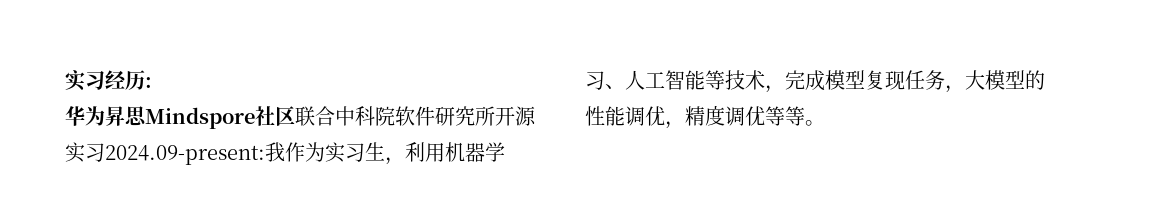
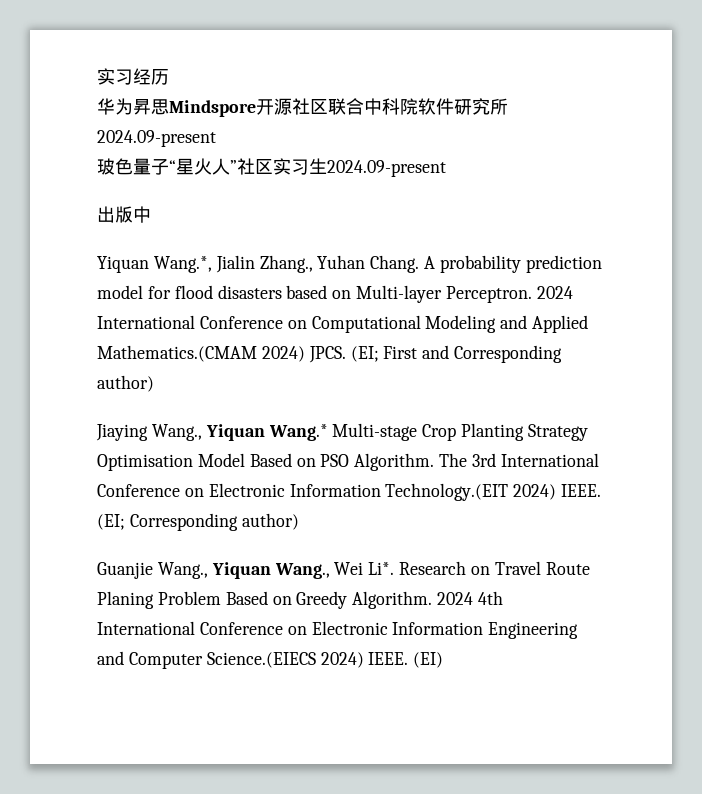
[145,77,152,88] : -> (169, 77) none
(255, 118) none -> [256,98,292,115] 开源
[495,106,536,126] [65,142,505,165] [585,70,1045,93] [585,105,825,129] 开源实习2024.09-present:我作为实习生，利用机器学习、人工智能等技术，完成模型复现任务，大模型的性能调优，精度调优等等。 -> [97,130,216,147] [97,158,446,177] [97,206,151,223] [97,255,602,273] [97,285,573,303] [97,315,589,333] [97,345,563,363] [97,375,154,392] [96,423,589,441] [97,453,599,471] [97,483,602,501] [97,513,299,531] [97,561,590,579] [97,591,504,609] [97,621,579,639] [97,651,444,669] 2024.09-present // 玻色量子“星火人”社区实习生2024.09-present // 出版中 // Yiquan Wang.*, Jialin Zhang., Yuhan Chang. A probability prediction model for flood disasters based on Multi-layer Perceptron. 2024 International Conference on Computational Modeling and Applied Mathematics.(CMAM 2024) JPCS. (EI; First and Corresponding author) // Jiaying Wang., Yiquan Wang.* Multi-stage Crop Planting Strategy Optimisation Model Based on PSO Algorithm. The 3rd International Conference on Electronic Information Technology.(EIT 2024) IEEE. (EI; Corresponding author) // Guanjie Wang., Yiquan Wang., Wei Li*. Research on Travel Route Planing Problem Based on Greedy Algorithm. 2024 4th International Conference on Electronic Information Engineering and Computer Science.(EIECS 2024) IEEE. (EI)

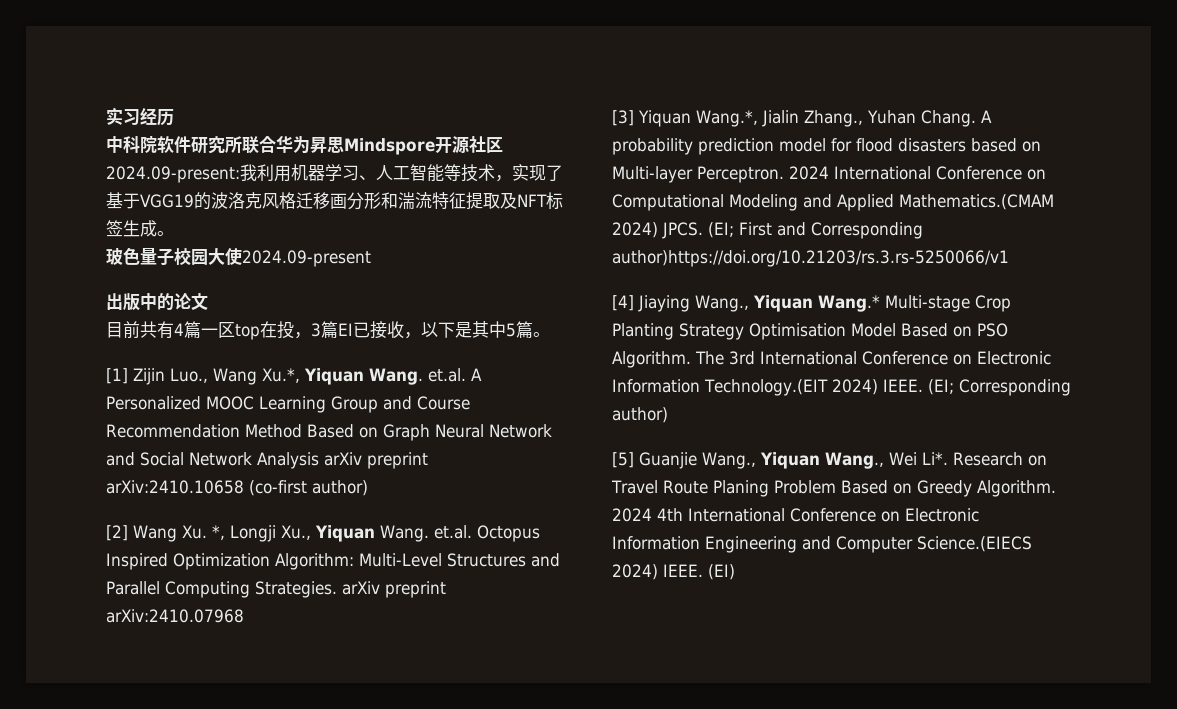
(169, 77) none -> [106,136,276,154] 中科院软件研究所联合
[328,98,508,115] [97,130,216,147] [97,158,446,177] [97,206,151,223] 联合中科院软件研究所2024.09-present // 玻色量子“星火人”社区实习生2024.09-present // 出版中 // -> [106,164,563,183] [106,192,563,210] [106,220,174,237] [106,247,371,267] [106,293,208,311] [106,321,550,340] [106,368,482,385] [106,396,470,413] [106,424,552,441] [106,452,428,469] [106,480,368,496] [106,525,540,542] [106,553,560,570] [106,581,446,598] [106,609,244,623] [612,110,634,126] 2024.09-present:我利用机器学习、人工智能等技术，实现了基于VGG19的波洛克风格迁移画分形和湍流特征提取及NFT标签生成。 // 玻色量子校园大使2024.09-present // 出版中的论文 // 目前共有4篇一区top在投，3篇EI已接收，以下是其中5篇。 // [1] Zijin Luo., Wang Xu.*, Yiquan Wang. et.al. A Personalized MOOC Learning Group and Course Recommendation Method Based on Graph Neural Network and Social Network Analysis arXiv preprint arXiv:2410.10658 (co-first author) // [2] Wang Xu. *, Longji Xu., Yiquan Wang. et.al. Octopus Inspired Optimization Algorithm: Multi-Level Structures and Parallel Computing Strategies. arXiv preprint arXiv:2410.07968 // [3]
[97,375,154,392] author) // -> [612,250,1009,267] [612,295,634,311] author)https://doi.org/10.21203/rs.3.rs-5250066/v1 // [4]
(299, 521) none -> [612,452,634,468] [5]

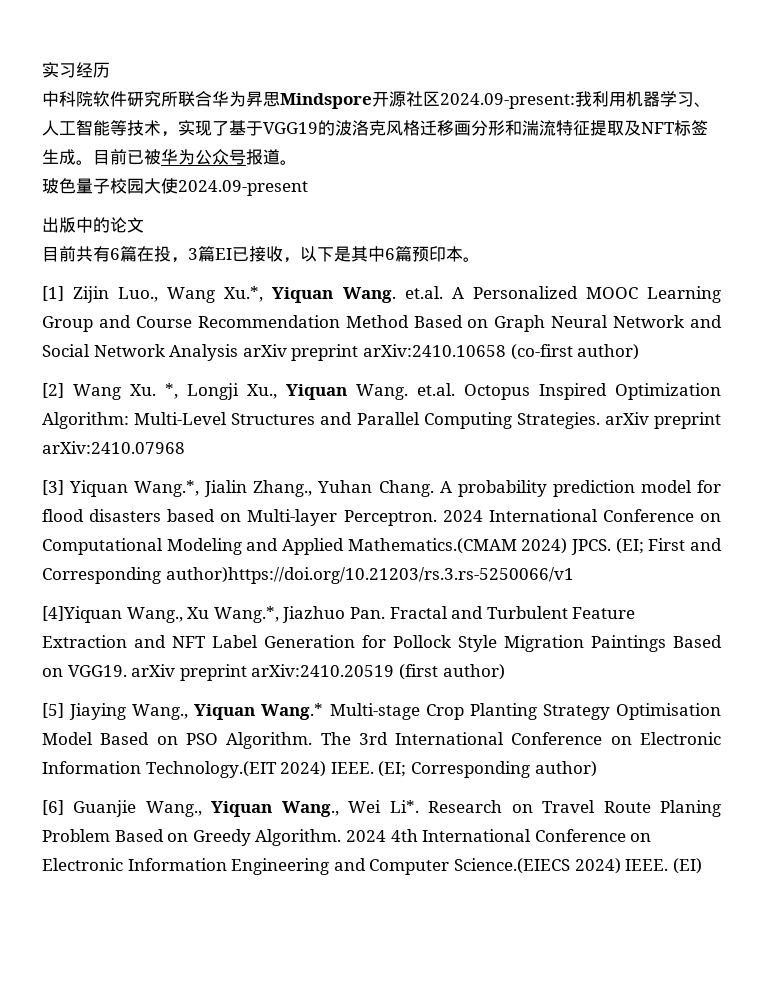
(174, 233) none -> [93,149,297,165] 目前已被华为公众号报道。
[174,321,260,340] 4篇一区top -> [110,246,137,262] 6篇
[506,321,533,338] 5篇 -> [385,246,463,262] 6篇预印本
[612,295,634,311] [4] -> [42,606,636,623] [42,635,722,652] [42,664,505,681] [42,703,64,718] [4]Yiquan Wang., Xu Wang.*, Jiazhuo Pan. Fractal and Turbulent Feature Extraction and NFT Label Generation for Pollock Style Migration Paintings Based on VGG19. arXiv preprint arXiv:2410.20519 (first author) // [5]
[612,452,634,468] [5] -> [42,800,64,815] [6]

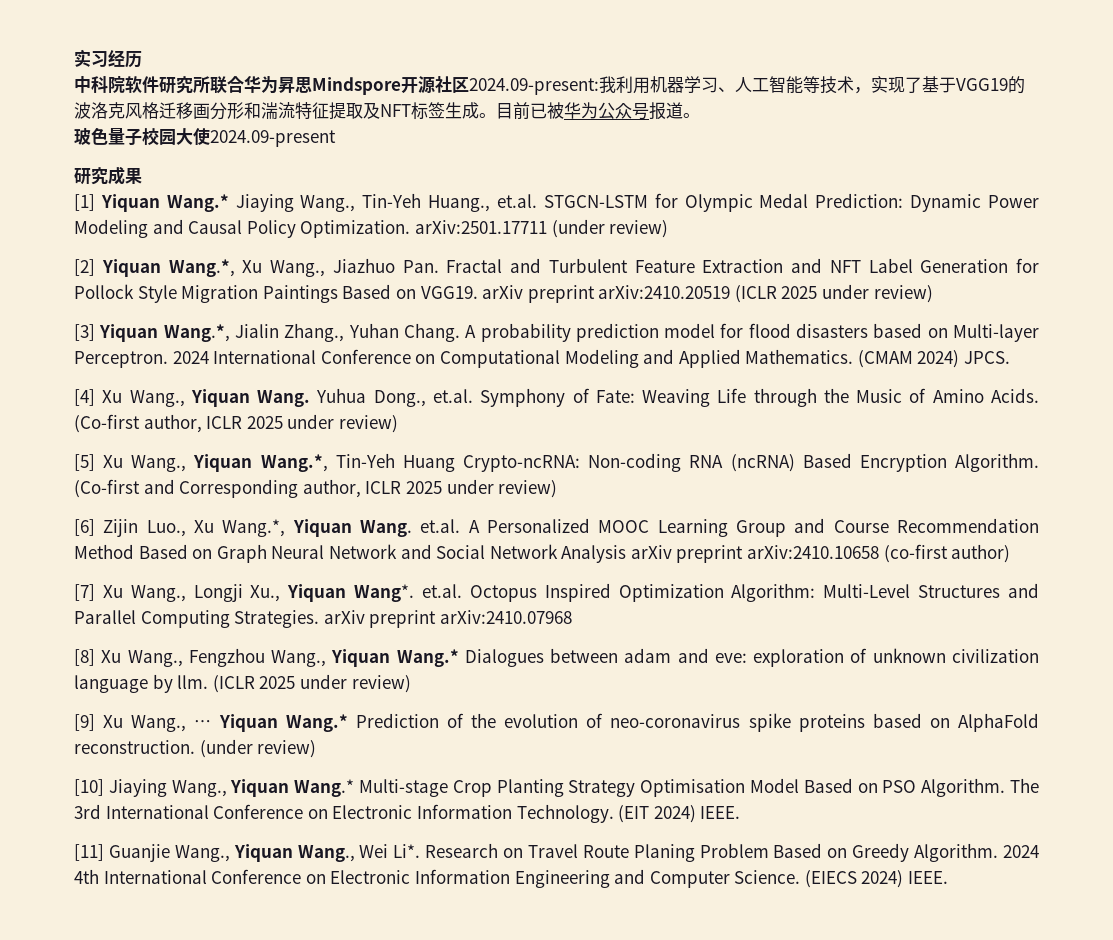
[42,217,144,233] [42,246,480,263] [42,286,264,303] 出版中的论文 // 目前共有6篇在投，3篇EI已接收，以下是其中6篇预印本。 // [1] Zijin Luo., Wang Xu.*, -> [74,166,142,185] [74,193,1039,212] [74,219,669,238] [74,258,1039,277] [74,284,933,303] [74,323,1039,342] [74,349,1011,368] [74,388,1040,407] [74,414,398,433] [74,453,1039,472] [74,479,558,498] [74,519,286,537] 研究成果 // [1] Yiquan Wang.* Jiaying Wang., Tin-Yeh Huang., et.al. STGCN-LSTM for Olympic Medal Prediction: Dynamic Power Modeling and Causal Policy Optimization. arXiv:2501.17711 (under review) // [2] Yiquan Wang.*, Xu Wang., Jiazhuo Pan. Fractal and Turbulent Feature Extraction and NFT Label Generation for Pollock Style Migration Paintings Based on VGG19. arXiv preprint arXiv:2410.20519 (ICLR 2025 under review) // [3] Yiquan Wang.*, Jialin Zhang., Yuhan Chang. A probability prediction model for flood disasters based on Multi-layer Perceptron. 2024 International Conference on Computational Modeling and Applied Mathematics. (CMAM 2024) JPCS. // [4] Xu Wang., Yiquan Wang. Yuhua Dong., et.al. Symphony of Fate: Weaving Life through the Music of Amino Acids. (Co-first author, ICLR 2025 under review) // [5] Xu Wang., Yiquan Wang.*, Tin-Yeh Huang Crypto-ncRNA: Non-coding RNA (ncRNA) Based Encryption Algorithm. (Co-first and Corresponding author, ICLR 2025 under review) // [6] Zijin Luo., Xu Wang.*,
[42,383,178,400] [2] Wang Xu. *, -> [74,584,186,602] [7] Xu Wang.,
[356,384,408,400] Wang. -> [354,584,415,602] Wang*.
[42,480,721,497] [42,509,721,526] [42,538,722,555] [42,567,574,584] [42,606,636,623] [42,635,722,652] [42,664,505,681] [42,703,64,718] [3] Yiquan Wang.*, Jialin Zhang., Yuhan Chang. A probability prediction model for flood disasters based on Multi-layer Perceptron. 2024 International Conference on Computational Modeling and Applied Mathematics.(CMAM 2024) JPCS. (EI; First and Corresponding author)https://doi.org/10.21203/rs.3.rs-5250066/v1 // [4]Yiquan Wang., Xu Wang.*, Jiazhuo Pan. Fractal and Turbulent Feature Extraction and NFT Label Generation for Pollock Style Migration Paintings Based on VGG19. arXiv preprint arXiv:2410.20519 (first author) // [5] -> [74,648,1039,667] [74,674,411,693] [74,713,1039,732] [74,739,317,758] [74,779,104,796] [8] Xu Wang., Fengzhou Wang., Yiquan Wang.* Dialogues between adam and eve: exploration of unknown civilization language by llm. (ICLR 2025 under review) // [9] Xu Wang., … Yiquan Wang.* Prediction of the evolution of neo-coronavirus spike proteins based on AlphaFold reconstruction. (under review) // [10]
[145,761,597,778] [42,800,64,815] Technology.(EIT 2024) IEEE. (EI; Corresponding author) // [6] -> [516,804,741,823] [74,844,104,861] Technology. (EIT 2024) IEEE. // [11]
[453,858,702,874] Science.(EIECS 2024) IEEE. (EI) -> [734,870,949,888] Science. (EIECS 2024) IEEE.

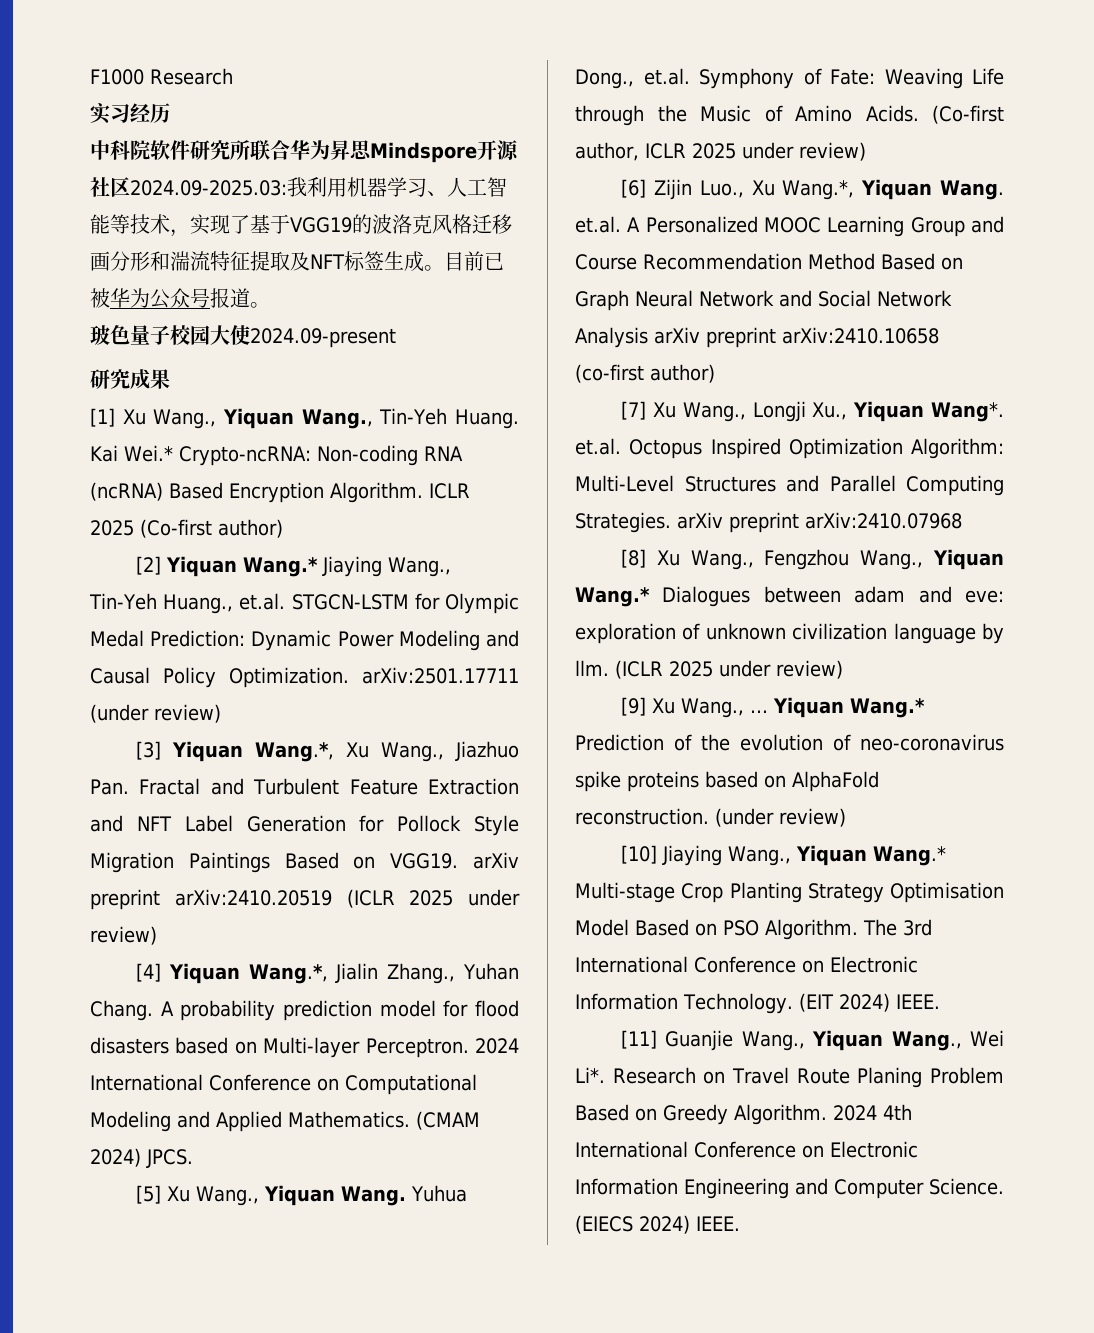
(74, 58) none -> [90,68,233,85] F1000 Research //
[469,78,599,95] 2024.09-present: -> [130,180,287,196] 2024.09-2025.03:
(95, 202) none -> [122,408,519,429] [90,445,463,466] [90,482,470,503] [90,519,283,538] [136,556,162,575] Xu Wang., Yiquan Wang., Tin-Yeh Huang. Kai Wei.* Crypto-ncRNA: Non-coding RNA (ncRNA) Based Encryption Algorithm. ICLR 2025 (Co-first author) // [2]
[74,259,95,276] [2] -> [136,741,162,760] [3]
[74,324,95,341] [3] -> [136,963,162,982] [4]
[74,389,95,406] [4] -> [136,1185,162,1204] [5]
[74,453,1039,472] [74,479,558,498] // [5] Xu Wang., Yiquan Wang.*, Tin-Yeh Huang Crypto-ncRNA: Non-coding RNA (ncRNA) Based Encryption Algorithm. (Co-first and Corresponding author, ICLR 2025 under review) -> (866, 151) none

